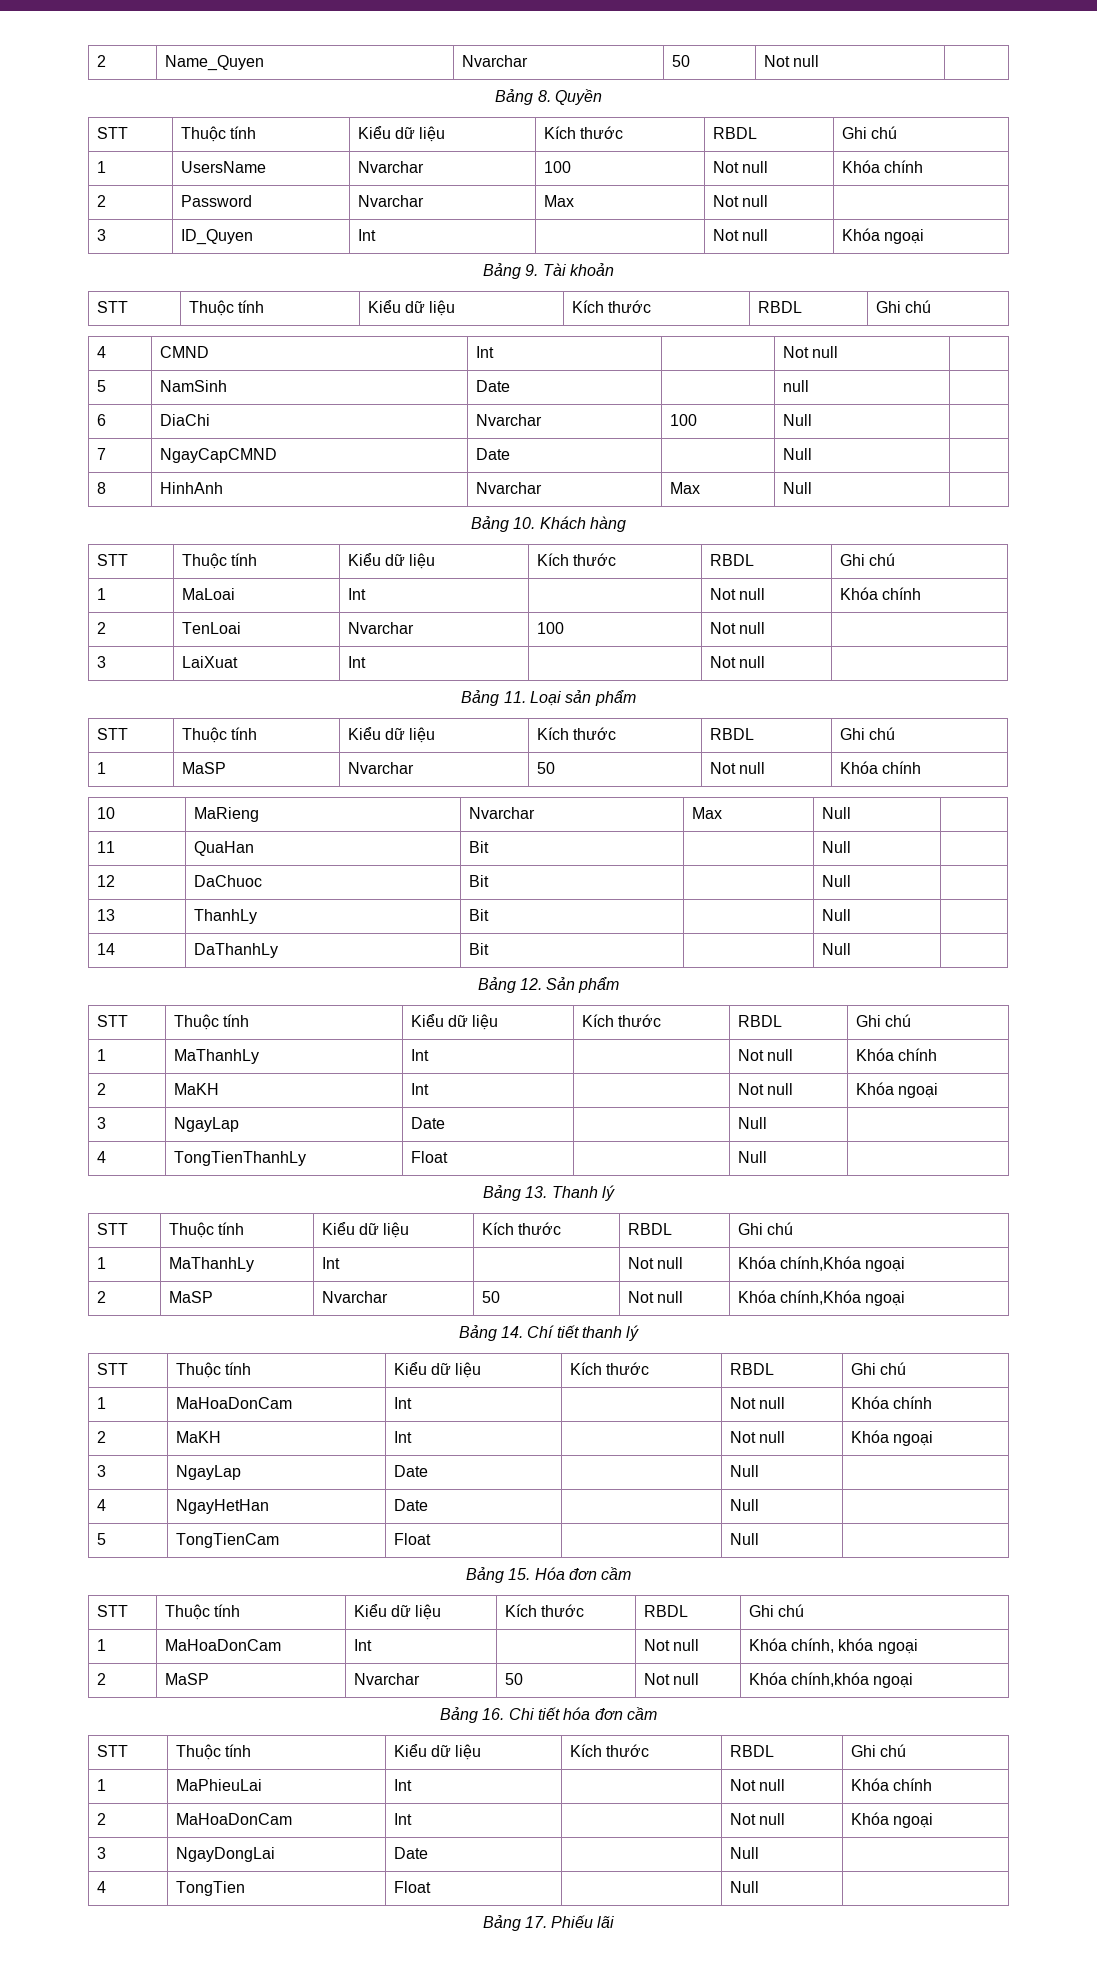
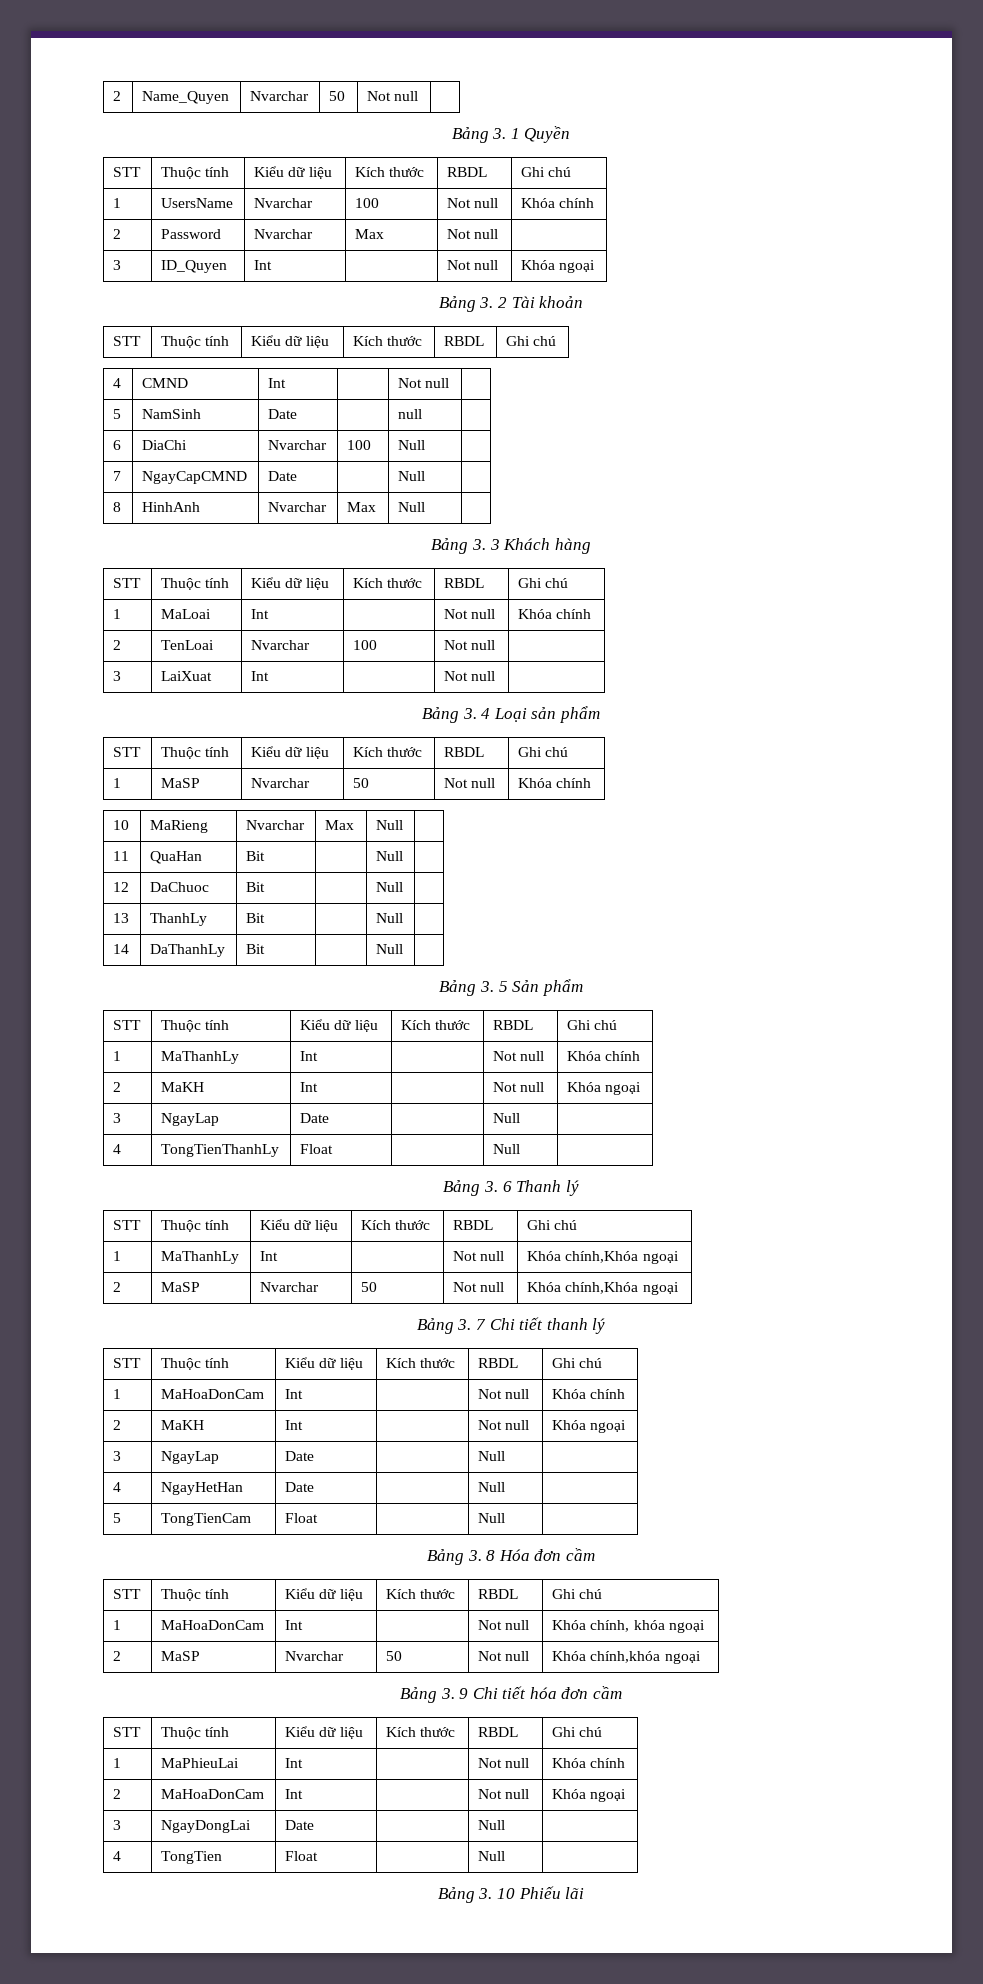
[537,90,551,102] 8. -> [492,128,520,139] 3. 1
[525,264,539,276] 9. -> [479,297,507,308] 3. 2
[513,517,536,529] 10. -> [471,539,500,550] 3. 3
[503,691,526,703] 11. -> [462,708,491,719] 3. 4
[519,978,542,990] 12. -> [479,981,508,992] 3. 5
[525,1186,548,1198] 13. -> [483,1181,512,1192] 3. 6
[501,1325,555,1338] 14. Chí -> [457,1318,515,1330] 3. 7 Chi
[508,1568,531,1580] 15. -> [467,1550,496,1561] 3. 8
[482,1708,505,1720] 16. -> [440,1688,469,1699] 3. 9
[524,1916,547,1928] 17. -> [478,1888,515,1899] 3. 10

